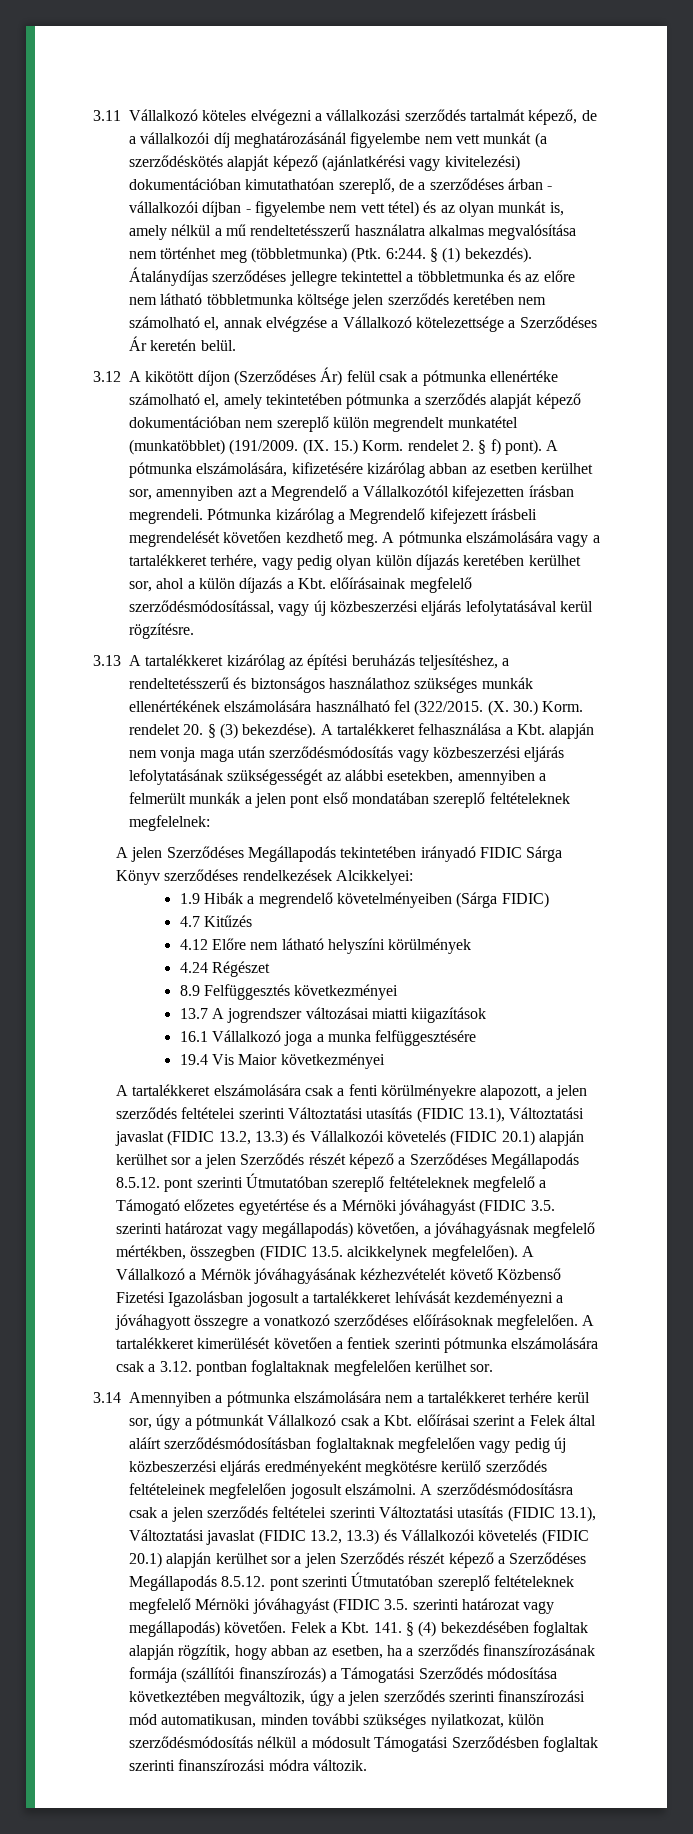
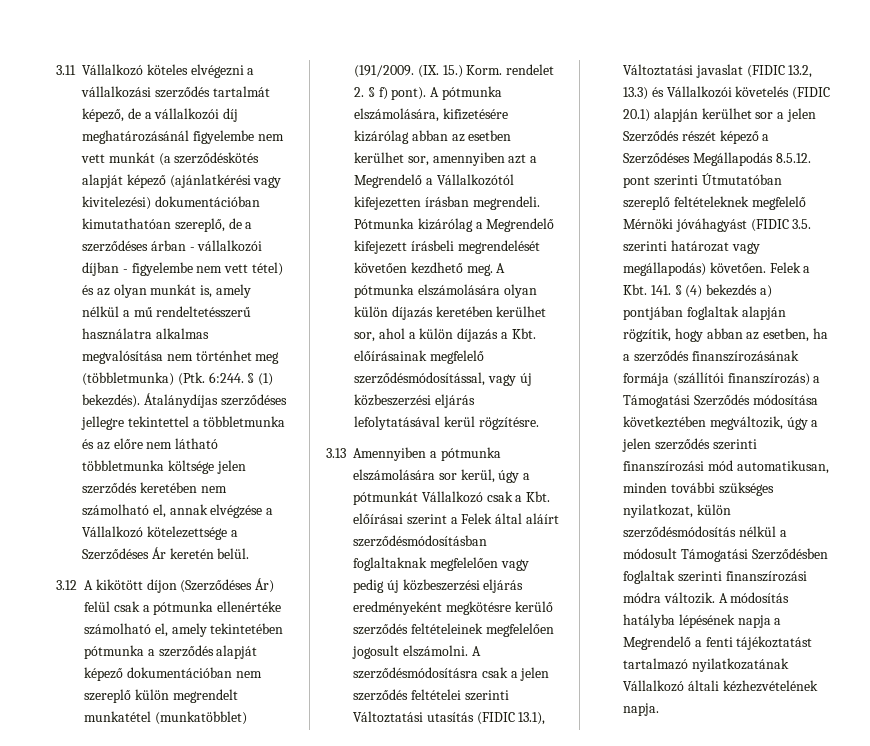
[557,534,600,547] [129,554,332,570] vagy a tartalékkeret terhére, vagy pedig -> (500, 290) none
[129,654,510,670] [129,677,533,693] [129,700,584,716] [129,723,595,739] [129,746,565,762] [129,769,546,785] [129,792,570,808] [129,815,210,831] [116,846,563,862] [116,869,414,885] [179,892,549,908] [179,915,253,927] [179,938,472,954] [179,961,271,977] [179,984,399,1000] [179,1007,487,1023] [179,1030,477,1046] [179,1053,385,1069] [116,1084,587,1100] [116,1107,585,1123] [115,1130,584,1146] [116,1153,579,1169] [116,1173,547,1192] [116,1199,555,1215] [116,1222,596,1238] [116,1245,534,1261] [116,1268,561,1284] [116,1291,564,1307] [115,1314,595,1330] [116,1337,599,1353] [116,1360,494,1376] [93,1391,590,1407] [129,1418,152,1429] A tartalékkeret kizárólag az építési beruházás teljesítéshez, a rendeltetésszerű és biztonságos használathoz szükséges munkák ellenértékének elszámolására használható fel (322/2015. (X. 30.) Korm. rendelet 20. § (3) bekezdése). A tartalékkeret felhasználása a Kbt. alapján nem vonja maga után szerződésmódosítás vagy közbeszerzési eljárás lefolytatásának szükségességét az alábbi esetekben, amennyiben a felmerült munkák a jelen pont első mondatában szereplő feltételeknek megfelelnek: // A jelen Szerződéses Megállapodás tekintetében irányadó FIDIC Sárga Könyv szerződéses rendelkezések Alcikkelyei: // 1.9 Hibák a megrendelő követelményeiben (Sárga FIDIC) // 4.7 Kitűzés // 4.12 Előre nem látható helyszíni körülmények // 4.24 Régészet // 8.9 Felfüggesztés következményei // 13.7 A jogrendszer változásai miatti kiigazítások // 16.1 Vállalkozó joga a munka felfüggesztésére // 19.4 Vis Maior következményei // A tartalékkeret elszámolására csak a fenti körülményekre alapozott, a jelen szerződés feltételei szerinti Változtatási utasítás (FIDIC 13.1), Változtatási javaslat (FIDIC 13.2, 13.3) és Vállalkozói követelés (FIDIC 20.1) alapján kerülhet sor a jelen Szerződés részét képező a Szerződéses Megállapodás 8.5.12. pont szerinti Útmutatóban szereplő feltételeknek megfelelő a Támogató előzetes egyetértése és a Mérnöki jóváhagyást (FIDIC 3.5. szerinti határozat vagy megállapodás) követően, a jóváhagyásnak megfelelő mértékben, összegben (FIDIC 13.5. alcikkelynek megfelelően). A Vállalkozó a Mérnök jóváhagyásának kézhezvételét követő Közbenső Fizetési Igazolásban jogosult a tartalékkeret lehívását kezdeményezni a jóváhagyott összegre a vonatkozó szerződéses előírásoknak megfelelően. A tartalékkeret kimerülését követően a fentiek szerinti pótmunka elszámolására csak a 3.12. pontban foglaltaknak megfelelően kerülhet sor. // 3.14 Amennyiben a pótmunka elszámolására nem a tartalékkeret terhére kerül sor, -> [353,447,501,461] [353,469,495,483] Amennyiben a pótmunka elszámolására sor kerül,
[440,1621,529,1633] bekezdésében -> [706,284,772,298] [623,306,683,320] bekezdés a) pontjában
(367, 1765) none -> [718,592,790,603] [623,614,782,628] [623,636,813,650] [623,658,789,672] [623,680,818,692] [623,703,659,716] A módosítás hatályba lépésének napja a Megrendelő a fenti tájékoztatást tartalmazó nyilatkozatának Vállalkozó általi kézhezvételének napja.

